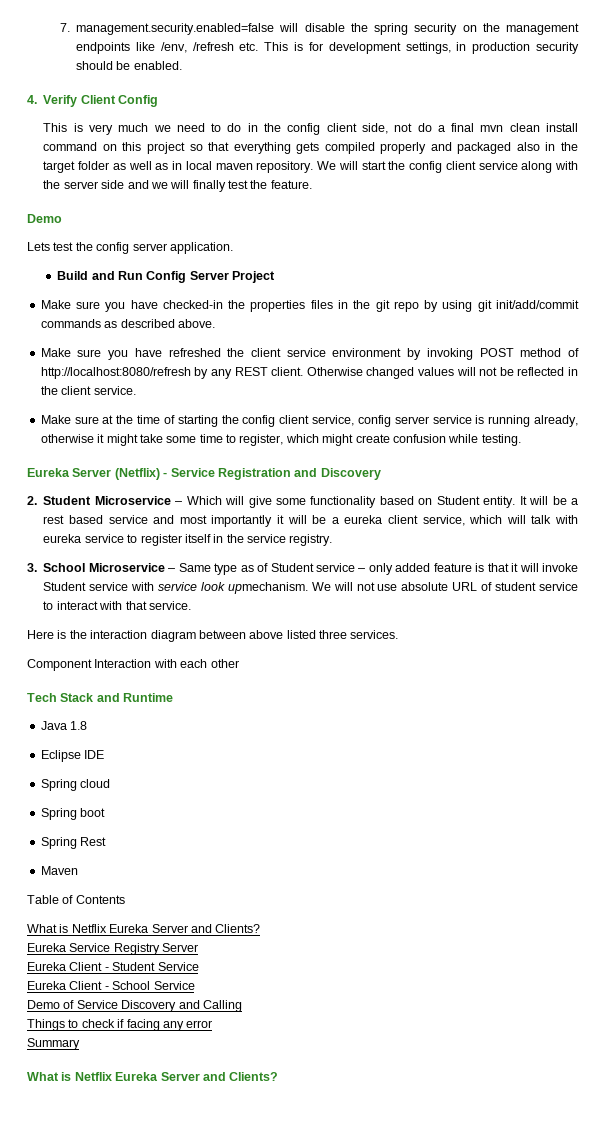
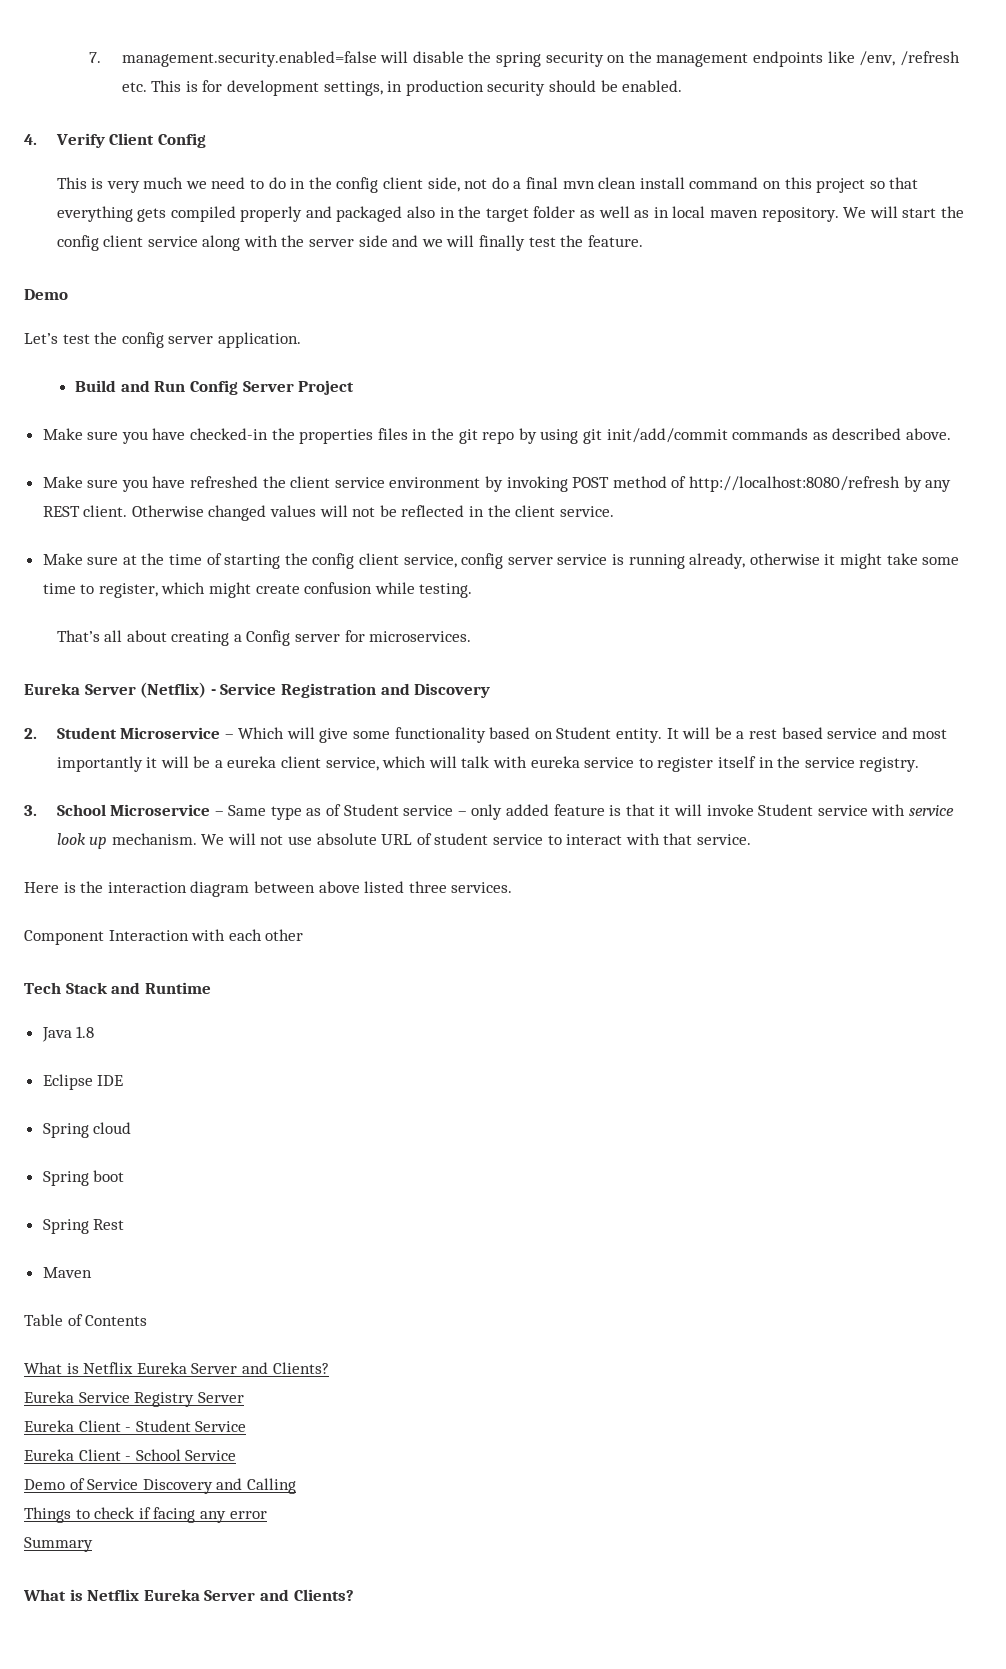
[27,242,50,251] Lets -> [24,333,58,344] Let’s
(521, 440) none -> [56,630,472,646] // That’s all about creating a Config server for microservices.
[227,582,308,594] upmechanism. -> [89,833,197,849] up mechanism.

